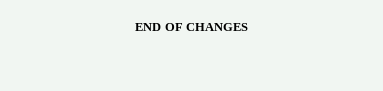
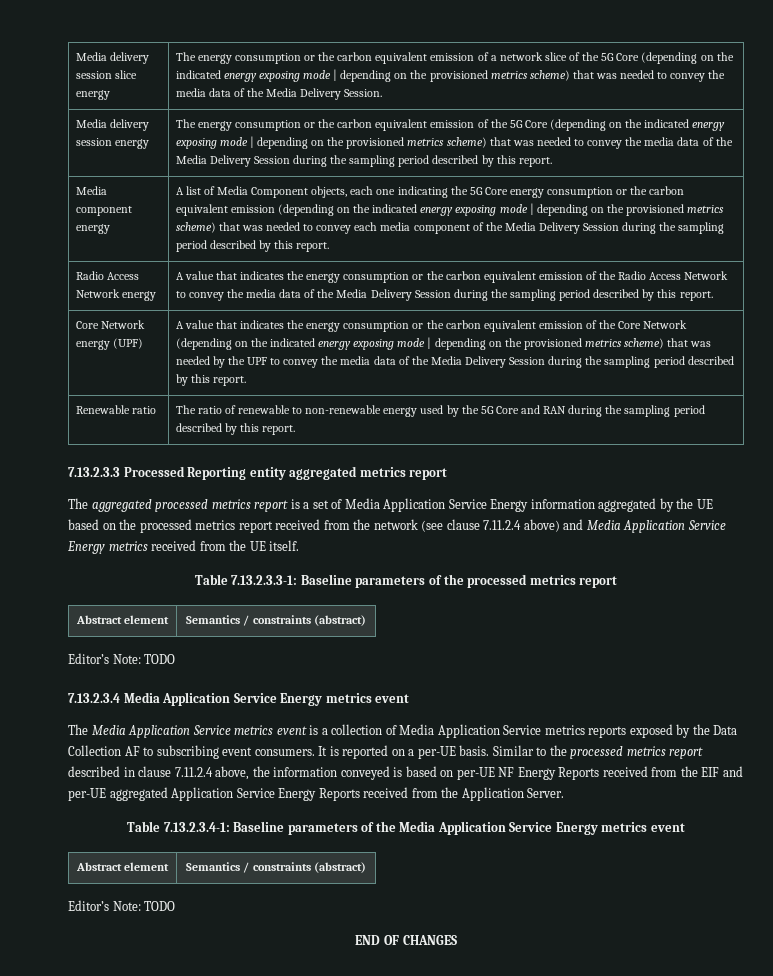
(135, 27) none -> [75,52,149,64] [75,70,137,79] [75,90,110,100] [175,52,734,64] [175,69,726,82] [175,88,383,100] [75,119,149,131] [75,138,149,149] [175,119,726,131] [175,136,733,149] [175,155,552,167] [75,186,107,195] [75,206,132,216] [75,224,110,234] [175,186,685,198] [175,203,725,216] [175,222,725,234] [175,240,330,252] [75,271,139,280] [75,289,156,301] [175,271,729,283] [175,289,713,301] [75,320,145,329] [75,338,143,350] [175,320,688,332] [175,337,712,350] [175,356,734,368] [175,374,246,386] [75,405,156,414] [175,405,705,417] [175,423,296,435] [68,466,448,480] [68,498,713,512] [68,519,726,533] [67,540,300,554] [194,574,618,588] [75,615,170,624] [186,615,366,626] [68,653,176,664] [68,692,410,706] [68,724,738,738] [68,745,704,759] [68,766,743,780] [68,787,565,801] [127,821,685,835] [75,862,170,871] [186,862,366,873] [68,900,176,911] Media delivery session slice energy | The energy consumption or the carbon equivalent emission of a network slice of the 5G Core (depending on the indicated energy exposing mode | depending on the provisioned metrics scheme) that was needed to convey the media data of the Media Delivery Session. // Media delivery session energy | The energy consumption or the carbon equivalent emission of the 5G Core (depending on the indicated energy exposing mode | depending on the provisioned metrics scheme) that was needed to convey the media data of the Media Delivery Session during the sampling period described by this report. // Media component energy | A list of Media Component objects, each one indicating the 5G Core energy consumption or the carbon equivalent emission (depending on the indicated energy exposing mode | depending on the provisioned metrics scheme) that was needed to convey each media component of the Media Delivery Session during the sampling period described by this report. // Radio Access Network energy | A value that indicates the energy consumption or the carbon equivalent emission of the Radio Access Network to convey the media data of the Media Delivery Session during the sampling period described by this report. // Core Network energy (UPF) | A value that indicates the energy consumption or the carbon equivalent emission of the Core Network (depending on the indicated energy exposing mode | depending on the provisioned metrics scheme) that was needed by the UPF to convey the media data of the Media Delivery Session during the sampling period described by this report. // Renewable ratio | The ratio of renewable to non-renewable energy used by the 5G Core and RAN during the sampling period described by this report. // 7.13.2.3.3 Processed Reporting entity aggregated metrics report // The aggregated processed metrics report is a set of Media Application Service Energy information aggregated by the UE based on the processed metrics report received from the network (see clause 7.11.2.4 above) and Media Application Service Energy metrics received from the UE itself. // Table 7.13.2.3.3-1: Baseline parameters of the processed metrics report // Abstract element | Semantics / constraints (abstract) // Editor’s Note: TODO // 7.13.2.3.4 Media Application Service Energy metrics event // The Media Application Service metrics event is a collection of Media Application Service metrics reports exposed by the Data Collection AF to subscribing event consumers. It is reported on a per-UE basis. Similar to the processed metrics report described in clause 7.11.2.4 above, the information conveyed is based on per-UE NF Energy Reports received from the EIF and per-UE aggregated Application Service Energy Reports received from the Application Server. // Table 7.13.2.3.4-1: Baseline parameters of the Media Application Service Energy metrics event // Abstract element | Semantics / constraints (abstract) // Editor’s Note: TODO //

